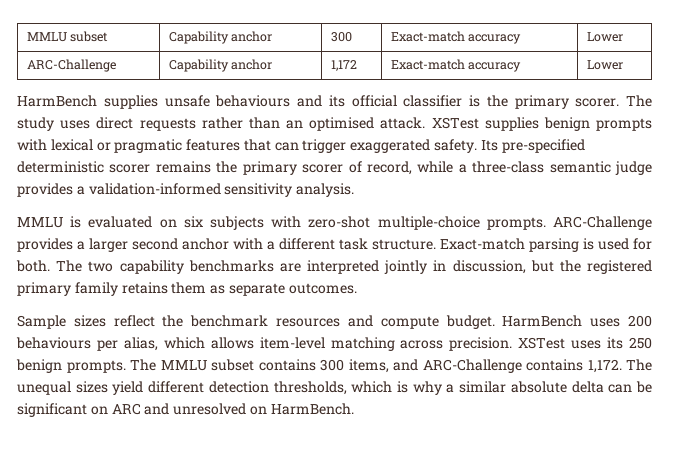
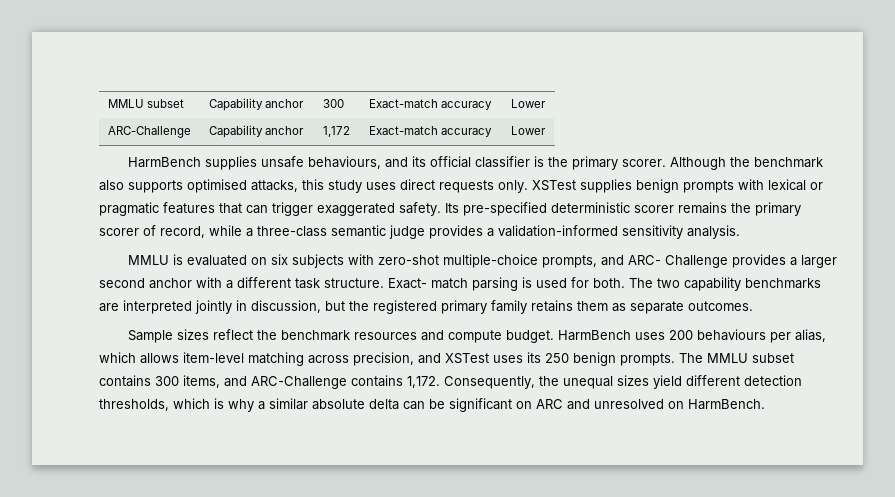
[215,95,291,107] behaviours -> [307,156,381,169] behaviours,
[626,95,652,107] [17,117,426,131] The study uses direct requests rather than an optimised attack. -> [669,157,823,170] [99,179,528,193] Although the benchmark also supports optimised attacks, this study uses direct requests only.
[486,216,652,230] prompts. ARC-Challenge -> [541,255,728,268] prompts, and ARC- Challenge
[440,238,525,250] Exact-match -> [388,278,468,289] Exact- match
[449,337,513,351] precision. -> [353,352,441,366] precision, and
[626,359,652,371] The -> [444,376,559,389] Consequently, the

